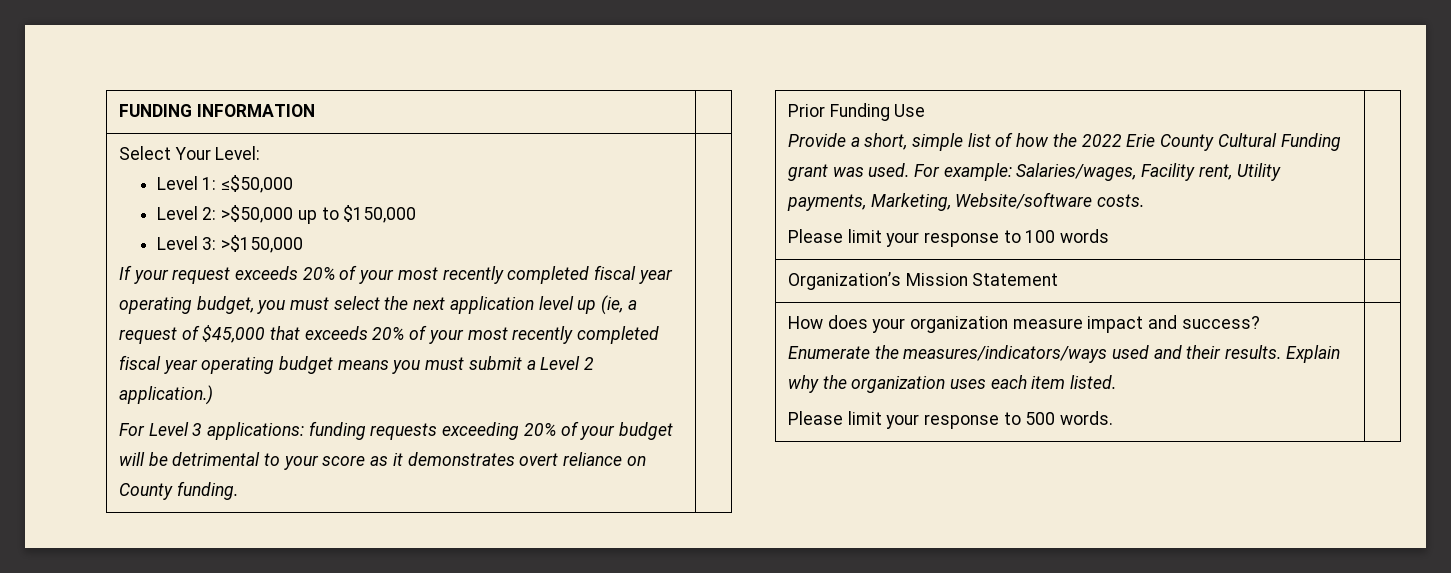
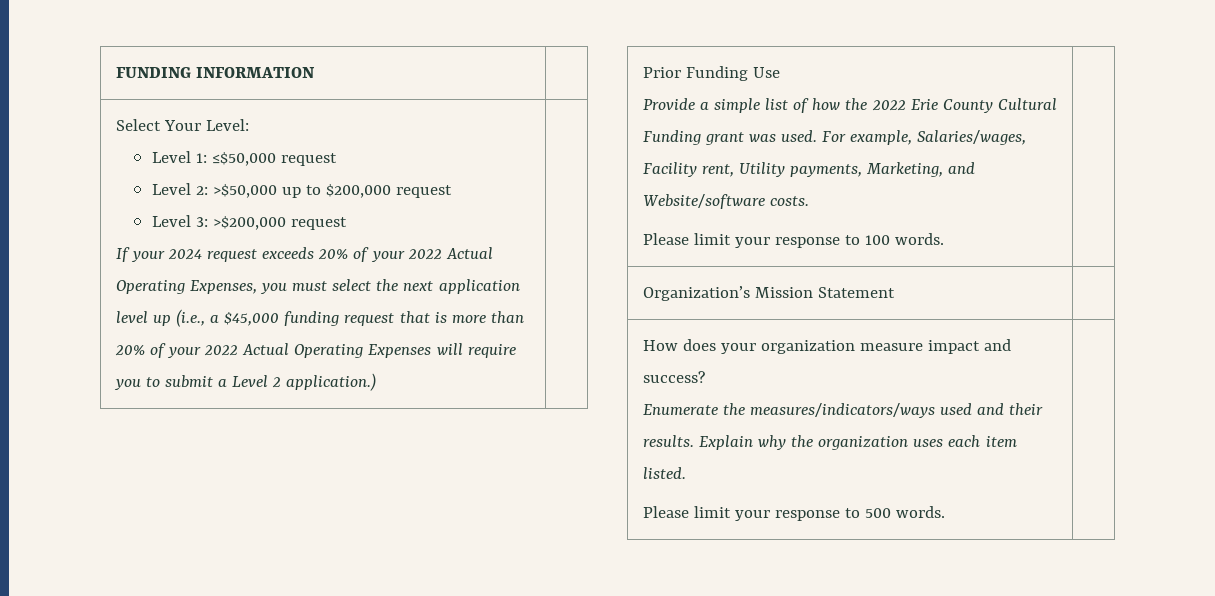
(294, 184) none -> [280,153,337,166] request
[343,205,417,223] $150,000 -> [326,184,453,198] $200,000 request
[221,235,304,253] >$150,000 -> [212,216,347,230] >$200,000 request
(169, 276) none -> [167,249,202,260] 2024
[397,265,673,284] [118,296,254,314] most recently completed fiscal year operating budget, -> [407,247,493,260] [115,280,257,294] 2022 Actual Operating Expenses,
[601,295,637,315] [118,325,660,344] [118,355,465,374] (ie, a request of $45,000 that exceeds 20% of your most recently completed fiscal year operating budget means you must -> [175,309,524,327] [114,343,516,358] [113,377,160,390] (i.e., a $45,000 funding request that is more than 20% of your 2022 Actual Operating Expenses will require you to
[118,421,674,440] [118,452,646,470] [118,481,238,500] // For Level 3 applications: funding requests exceeding 20% of your budget will be detrimental to your score as it demonstrates overt reliance on County funding. -> (377, 382) none
[864,133,908,150] short, -> (709, 105) none
[943,163,1012,181] example: -> [850,130,913,145] example,
(951, 202) none -> [948,162,976,174] and
[1060,229,1110,243] words -> [895,233,945,245] words.

